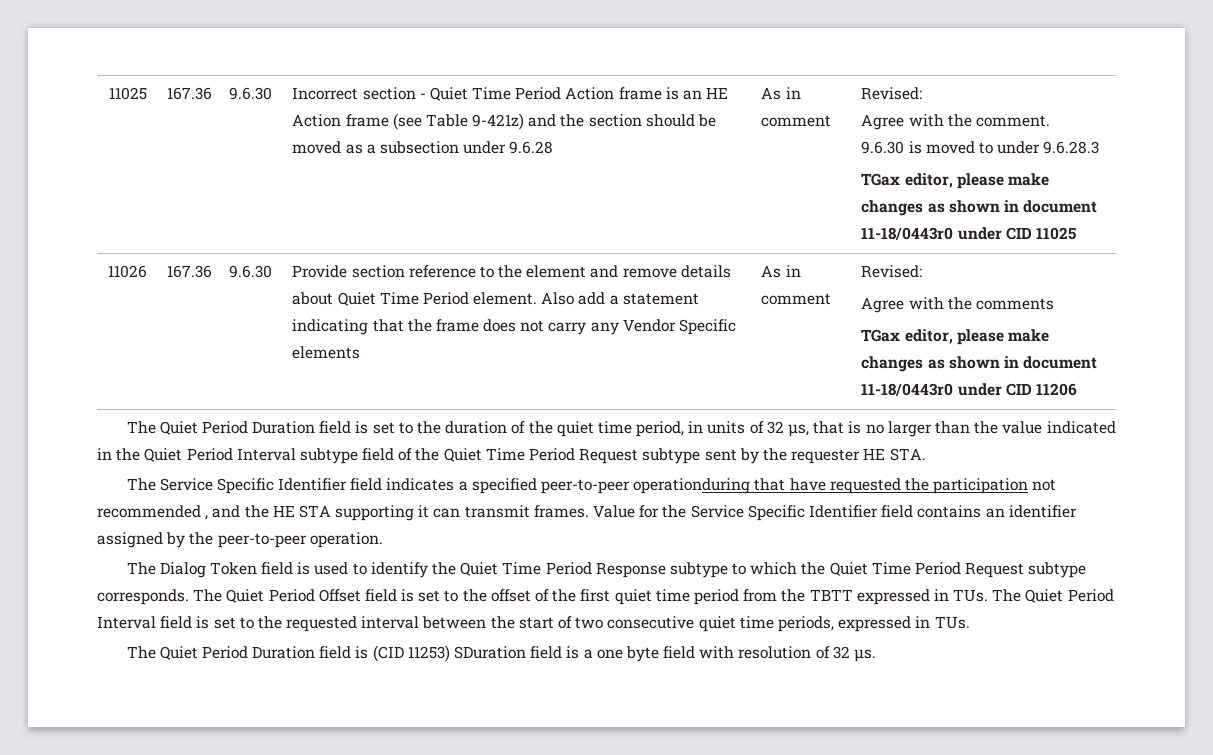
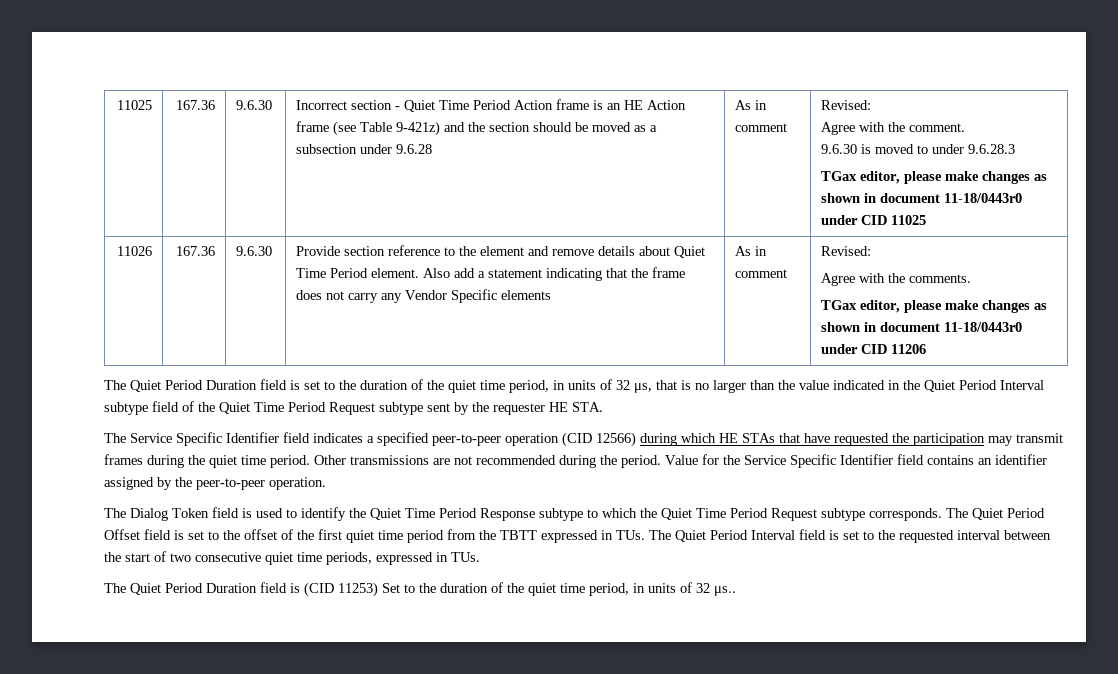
[975,298,1054,310] comments -> [909,274,972,283] comments.
[633,478,751,494] operationduring -> [505,432,775,447] operation (CID 12566) during which HE STAs
[1032,479,1057,491] [97,505,589,521] not recommended , and the HE STA supporting it can transmit frames. -> [988,433,1063,446] [104,454,661,468] may transmit frames during the quiet time period. Other transmissions are not recommended during the period.
[453,646,877,662] SDuration field is a one byte field with resolution of 32 μs. -> [382,582,736,596] Set to the duration of the quiet time period, in units of 32 μs..

